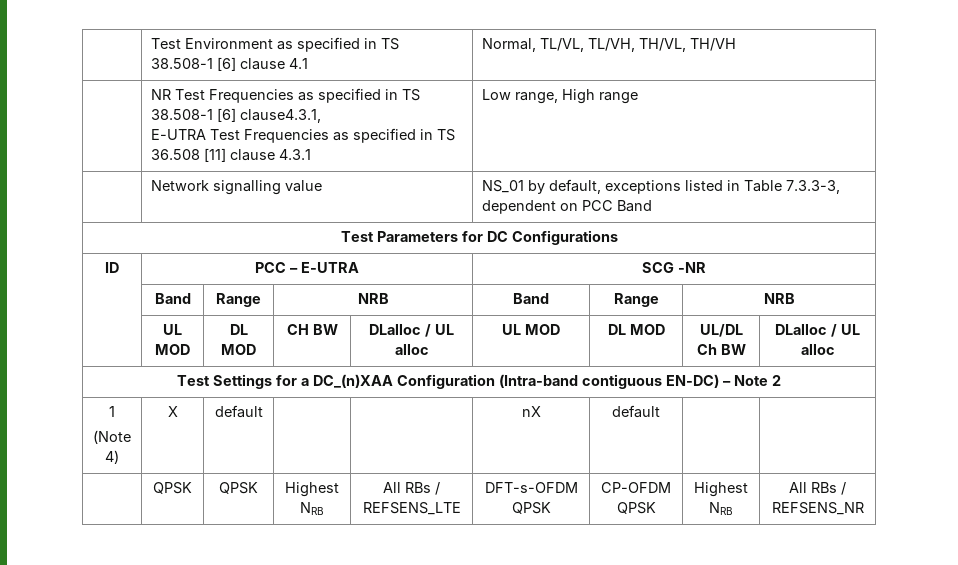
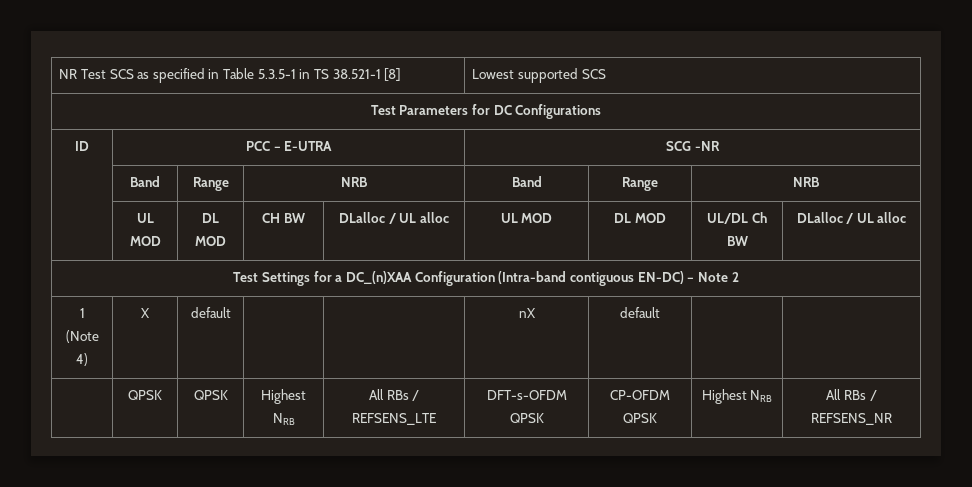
[151,37,400,52] [151,57,309,71] [482,38,737,52] [151,88,421,103] [151,108,322,123] [151,128,456,143] [151,148,312,162] [482,89,639,104] [151,180,323,195] [482,179,841,194] [482,200,653,214] | Test Environment as specified in TS 38.508-1 [6] clause 4.1 | Normal, TL/VL, TL/VH, TH/VL, TH/VH // | NR Test Frequencies as specified in TS 38.508-1 [6] clause4.3.1, // E-UTRA Test Frequencies as specified in TS 36.508 [11] clause 4.3.1 | Low range, High range // | Network signalling value | NS_01 by default, exceptions listed in Table 7.3.3-3, dependent on PCC Band -> [59,68,402,83] [472,68,606,83] NR Test SCS as specified in Table 5.3.5-1 in TS 38.521-1 [8] | Lowest supported SCS

